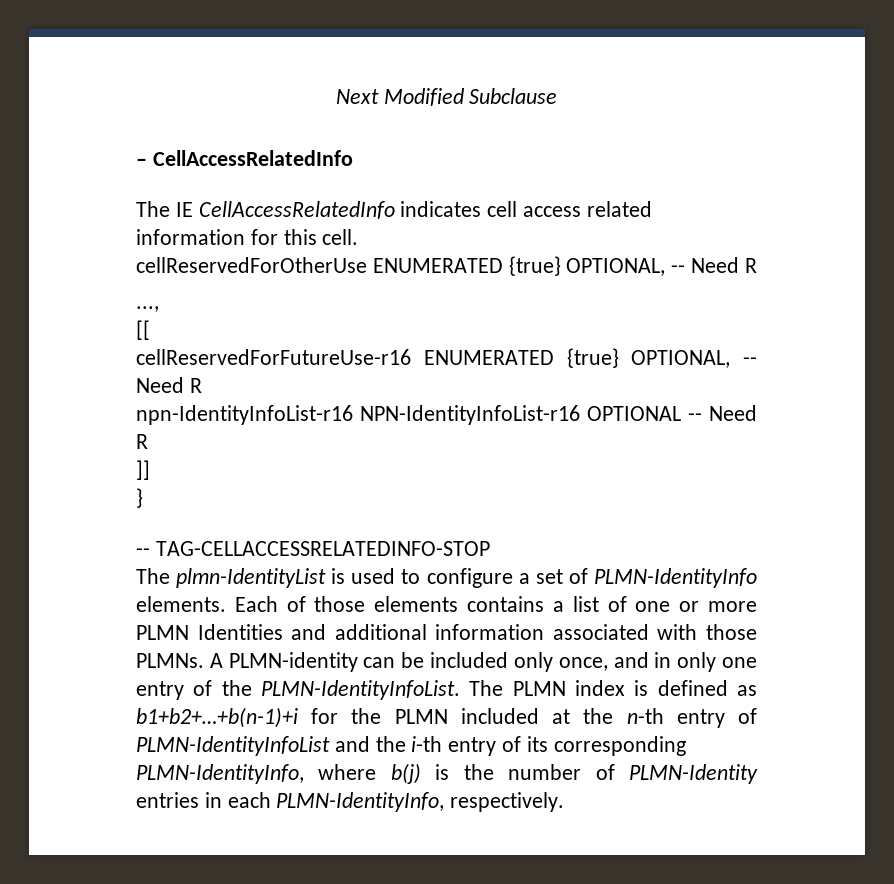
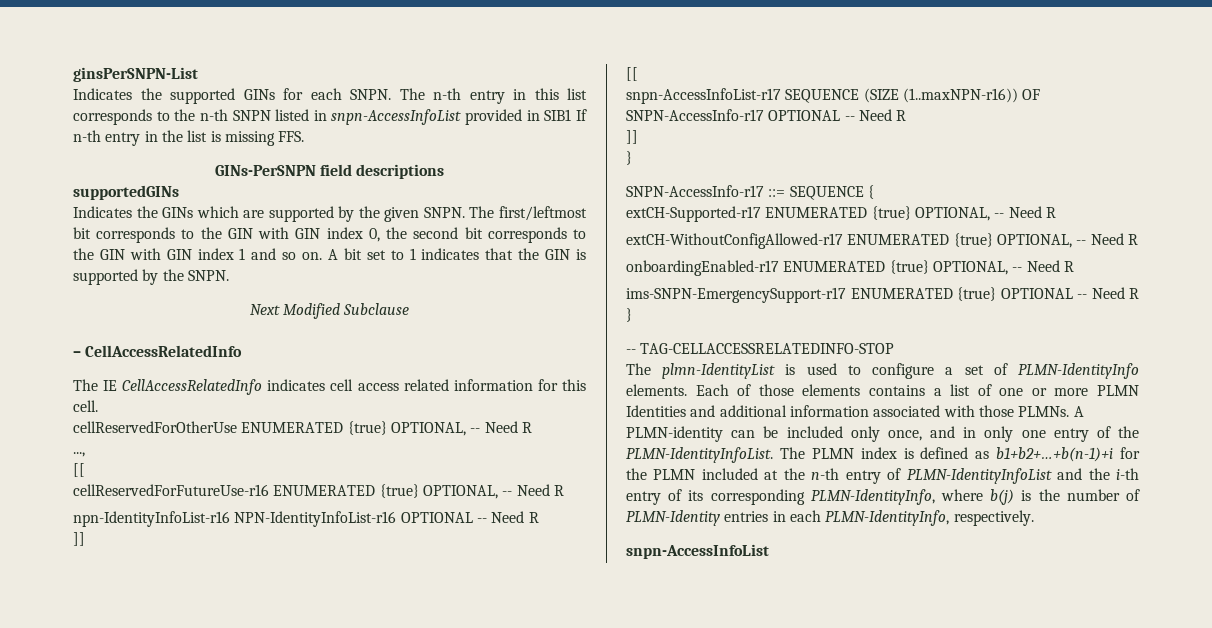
(335, 96) none -> [73,67,198,82] [73,88,587,104] [73,109,587,125] [73,130,305,146] [214,164,445,179] [73,185,179,200] [73,206,588,222] [73,227,586,243] [73,248,587,260] [73,269,229,285] ginsPerSNPN-List // Indicates the supported GINs for each SNPN. The n-th entry in this list corresponds to the n-th SNPN listed in snpn-AccessInfoList provided in SIB1 If n-th entry in the list is missing FFS. // GINs-PerSNPN field descriptions // supportedGINs // Indicates the GINs which are supported by the given SNPN. The first/leftmost bit corresponds to the GIN with GIN index 0, the second bit corresponds to the GIN with GIN index 1 and so on. A bit set to 1 indicates that the GIN is supported by the SNPN. //
(150, 470) none -> [626,67,638,81] [626,88,1041,104] [626,109,907,121] [626,130,638,144] [626,151,632,165] [626,185,874,200] [626,206,1056,222] [626,233,1138,249] [626,260,1074,276] [626,287,1139,303] [[ // snpn-AccessInfoList-r17 SEQUENCE (SIZE (1..maxNPN-r16)) OF SNPN-AccessInfo-r17 OPTIONAL -- Need R // ]] // } // SNPN-AccessInfo-r17 ::= SEQUENCE { // extCH-Supported-r17 ENUMERATED {true} OPTIONAL, -- Need R // extCH-WithoutConfigAllowed-r17 ENUMERATED {true} OPTIONAL, -- Need R // onboardingEnabled-r17 ENUMERATED {true} OPTIONAL, -- Need R // ims-SNPN-EmergencySupport-r17 ENUMERATED {true} OPTIONAL -- Need R
(565, 802) none -> [626,544,769,559] // snpn-AccessInfoList

